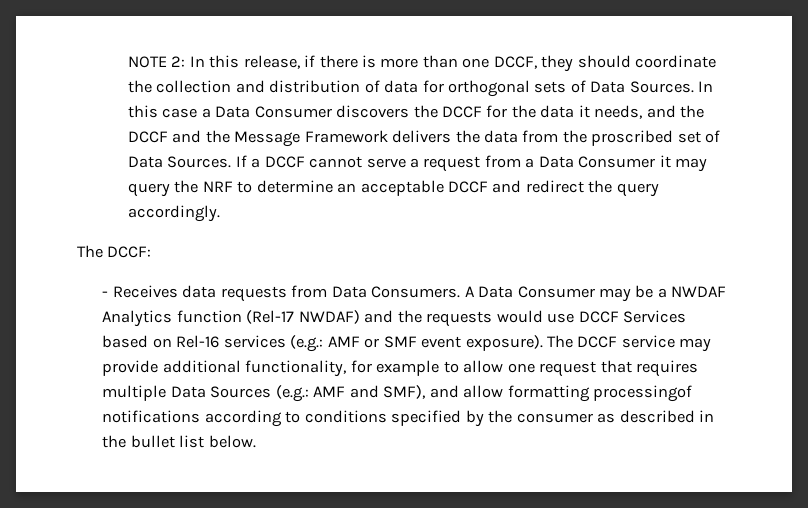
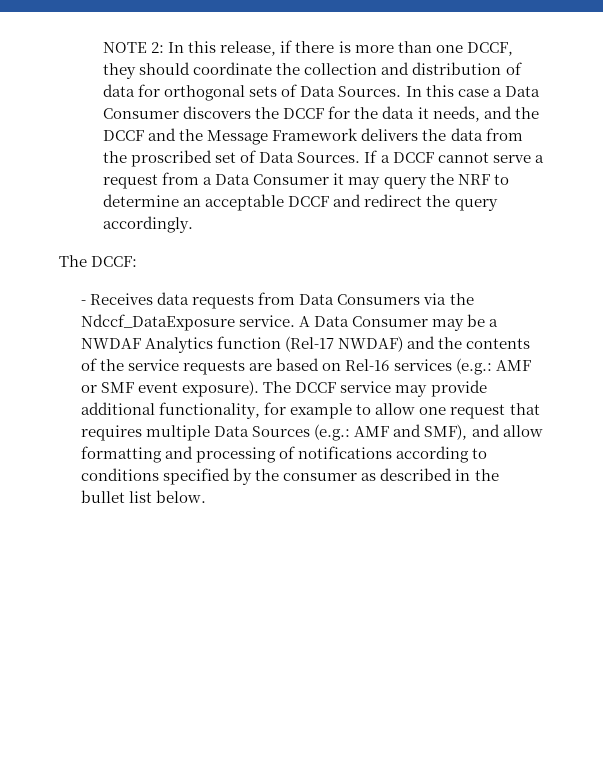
[371,286,461,298] Consumers. -> [337,293,474,305] [81,314,296,331] Consumers via the Ndccf_DataExposure service.
[426,310,686,327] requests would use DCCF Services -> [466,338,531,349] [81,358,273,375] contents of the service requests are
[592,385,692,402] processingof -> [165,446,296,463] and processing of

